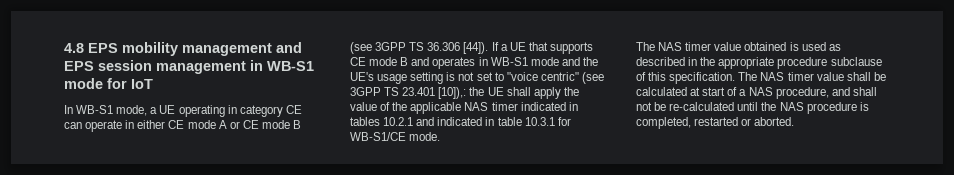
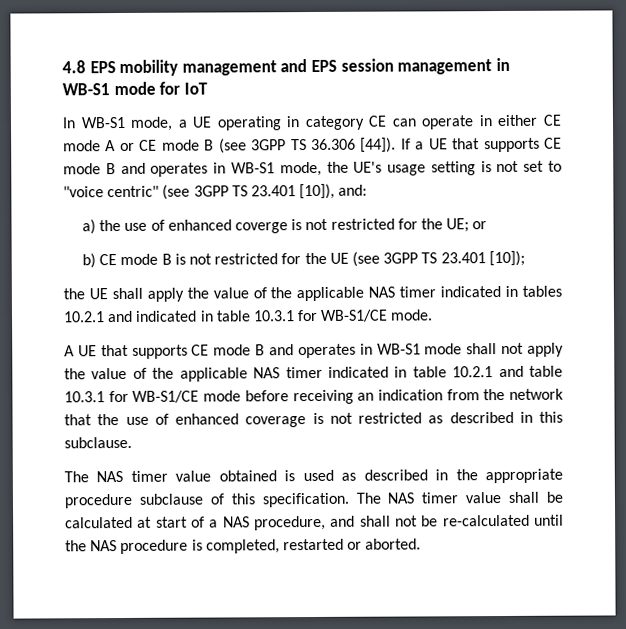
[530,57,580,66] mode and -> [279,161,322,177] mode,
[438,87,467,99] [10]),: -> [299,183,368,200] [82,218,488,235] [82,250,525,269] [10]), and: // a) the use of enhanced coverge is not restricted for the UE; or // b) CE mode B is not restricted for the UE (see 3GPP TS 23.401 [10]); //
(441, 136) none -> [64,342,564,359] [64,365,564,382] [64,388,564,405] [64,411,563,428] [64,436,132,449] // A UE that supports CE mode B and operates in WB-S1 mode shall not apply the value of the applicable NAS timer indicated in table 10.2.1 and table 10.3.1 for WB-S1/CE mode before receiving an indication from the network that the use of enhanced coverage is not restricted as described in this subclause.

